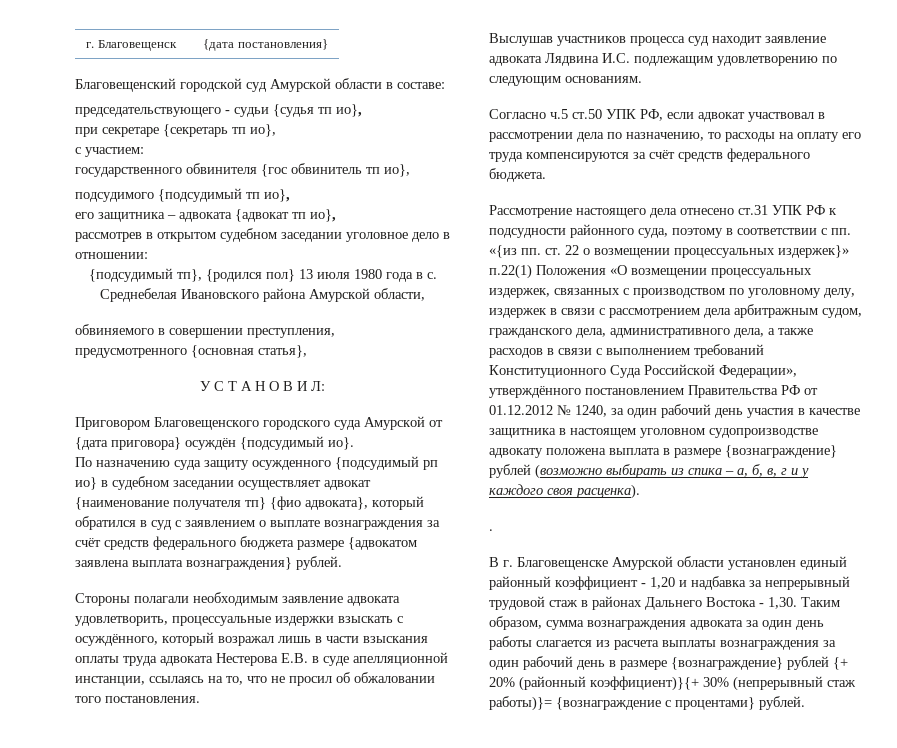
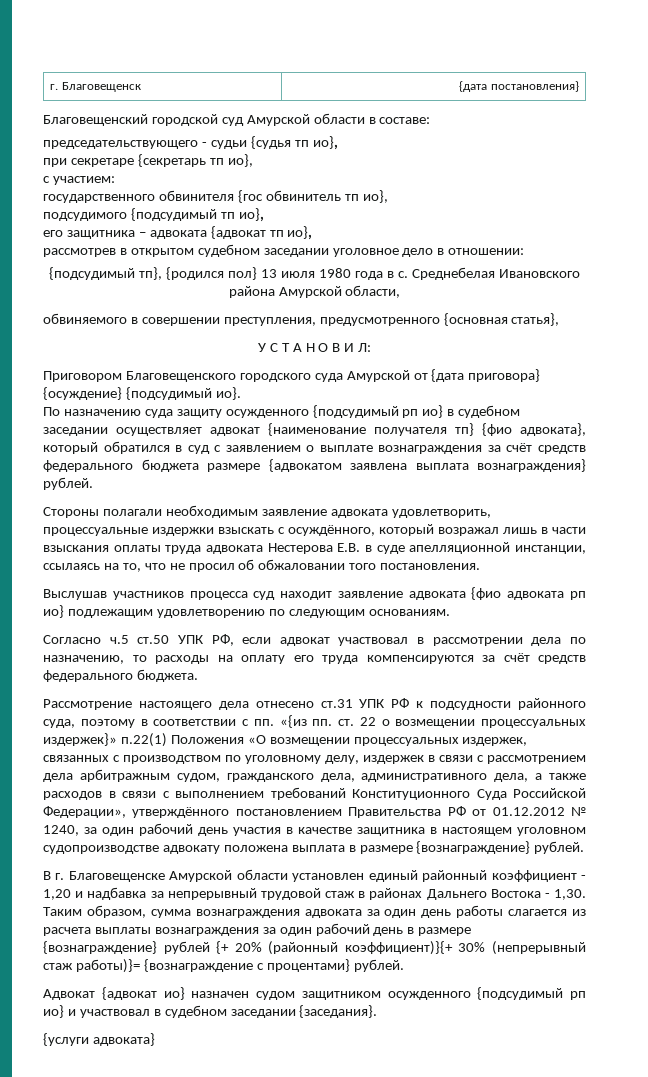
[185,438,236,450] осуждён -> [43,387,122,400] {осуждение}
[545,53,630,66] Лядвина И.С. -> [471,587,586,600] [43,605,64,618] {фио адвоката рп ио}
[489,464,809,479] [489,484,640,499] [489,529,493,531] рублей (возможно выбирать из спика – а, б, в, г и у каждого своя расценка). // . -> [534,841,585,854] рублей.
(805, 703) none -> [43,987,586,1000] [43,1005,378,1018] [43,1033,155,1046] // Адвокат {адвокат ио} назначен судом защитником осужденного {подсудимый рп ио} и участвовал в судебном заседании {заседания}. // {услуги адвоката}

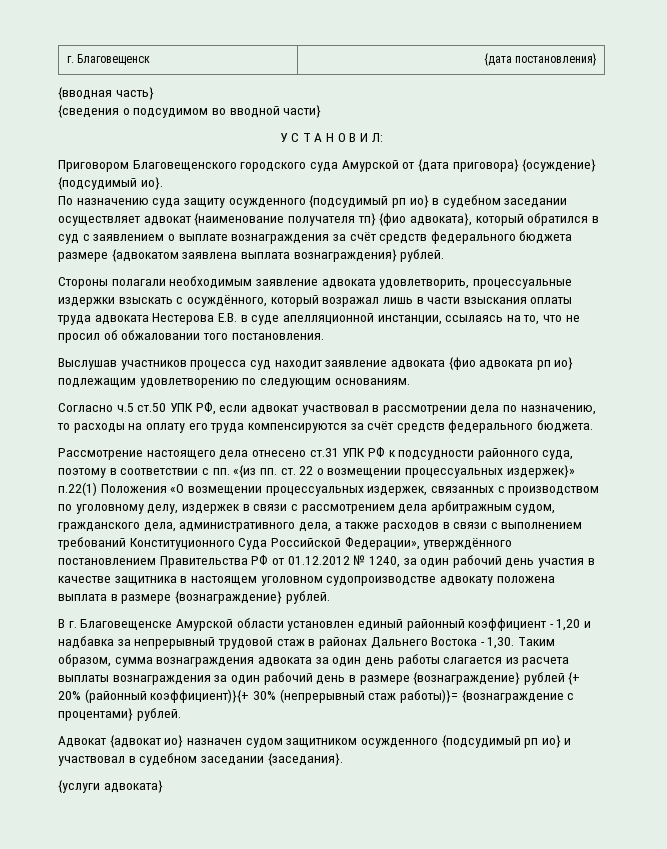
[43,113,431,126] [43,136,338,150] [43,154,253,167] [43,176,115,185] [43,190,388,203] [43,208,264,222] [43,226,313,240] [43,244,525,257] [49,267,580,280] [228,285,401,298] [43,313,560,326] Благовещенский городской суд Амурской области в составе: // председательствующего - судьи {судья тп ио}, // при секретаре {секретарь тп ио}, // с участием: // государственного обвинителя {гос обвинитель тп ио}, // подсудимого {подсудимый тп ио}, // его защитника – адвоката {адвокат тп ио}, // рассмотрев в открытом судебном заседании уголовное дело в отношении: // {подсудимый тп}, {родился пол} 13 июля 1980 года в с. Среднебелая Ивановского района Амурской области, // обвиняемого в совершении преступления, предусмотренного {основная статья}, -> [58,87,154,100] [58,105,322,118] {вводная часть} // {сведения о подсудимом во вводной части}

